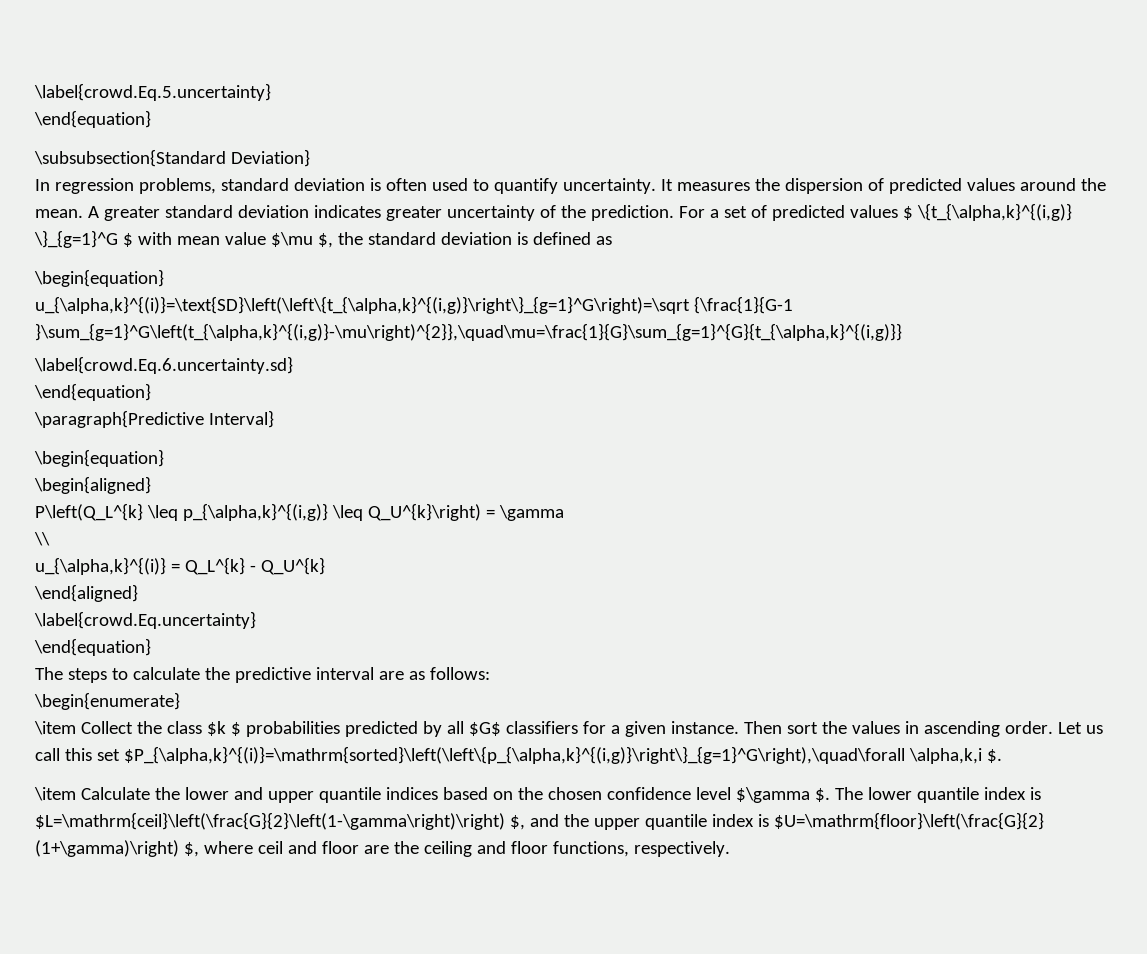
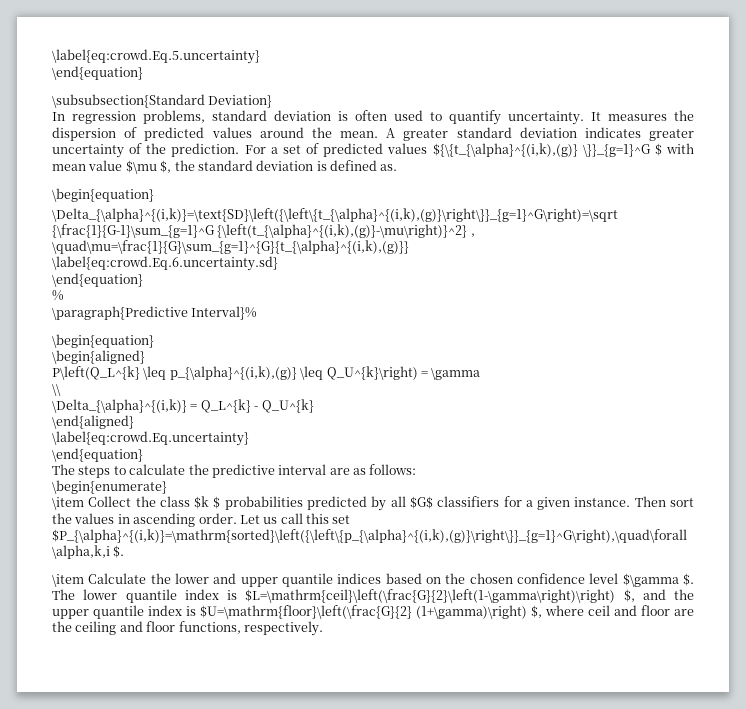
[34,83,271,101] \label{crowd.Eq.5.uncertainty} -> [52,49,260,64] \label{eq:crowd.Eq.5.uncertainty}
[902,203,1072,221] [34,230,118,248] $ \{t_{\alpha,k}^{(i,g)} \}_{g=1}^G -> [432,143,651,157] ${\{t_{\alpha}^{(i,k),(g)} \}}_{g=1}^G
[595,236,612,245] [34,269,164,287] [35,296,793,314] [35,323,902,341] [34,356,293,374] [34,383,151,401] as // \begin{equation} // u_{\alpha,k}^{(i)}=\text{SD}\left(\left\{t_{\alpha,k}^{(i,g)}\right\}_{g=1}^G\right)=\sqrt {\frac{1}{G-1 }\sum_{g=1}^G\left(t_{\alpha,k}^{(i,g)}-\mu\right)^{2}},\quad\mu=\frac{1}{G}\sum_{g=1}^{G}{t_{\alpha,k}^{(i,g)}} // \label{crowd.Eq.6.uncertainty.sd} // \end{equation} -> [380,164,398,171] [52,188,154,202] [52,208,618,222] [52,224,475,238] [52,240,409,254] [52,256,278,271] [52,273,143,287] [52,290,64,301] as. // \begin{equation} // \Delta_{\alpha}^{(i,k)}=\text{SD}\left({\left\{t_{\alpha}^{(i,k),(g)}\right\}}_{g=1}^G\right)=\sqrt {\frac{1}{G-1}\sum_{g=1}^G {\left(t_{\alpha}^{(i,k),(g)}-\mu\right)}^2} , \quad\mu=\frac{1}{G}\sum_{g=1}^{G}{t_{\alpha}^{(i,k),(g)}} // \label{eq:crowd.Eq.6.uncertainty.sd} // \end{equation} // %
[208,410,274,428] Interval} -> [191,306,258,320] Interval}%
[182,503,328,521] p_{\alpha,k}^{(i,g)} -> [169,366,297,380] p_{\alpha}^{(i,k),(g)}
[35,557,166,575] u_{\alpha,k}^{(i)} -> [52,399,187,413] \Delta_{\alpha}^{(i,k)}
[34,611,256,629] \label{crowd.Eq.uncertainty} -> [52,431,249,446] \label{eq:crowd.Eq.uncertainty}
[123,746,905,764] $P_{\alpha,k}^{(i)}=\mathrm{sorted}\left(\left\{p_{\alpha,k}^{(i,g)}\right\}_{g=1}^G\right),\quad\forall -> [52,529,687,543] $P_{\alpha}^{(i,k)}=\mathrm{sorted}\left({\left\{p_{\alpha}^{(i,k),(g)}\right\}}_{g=1}^G\right),\quad\forall

